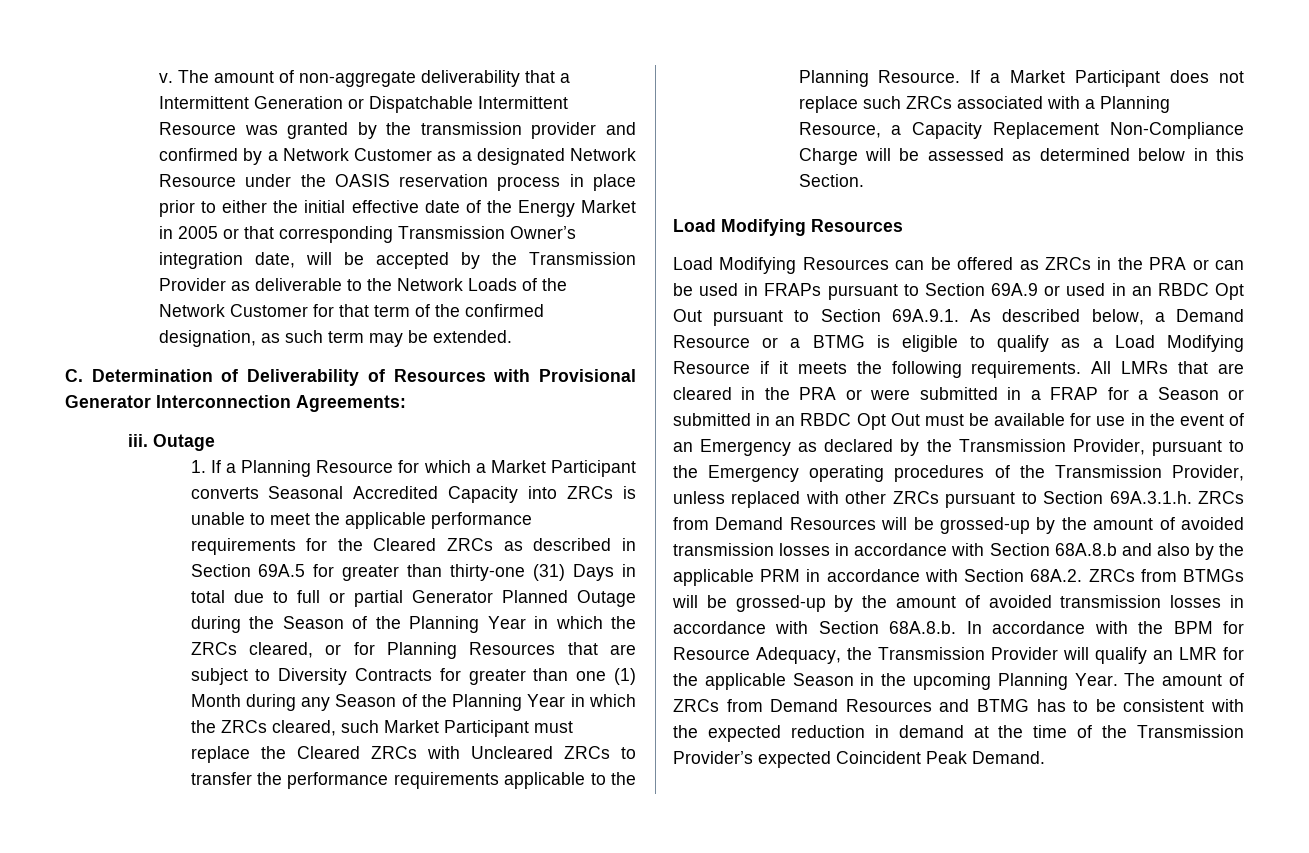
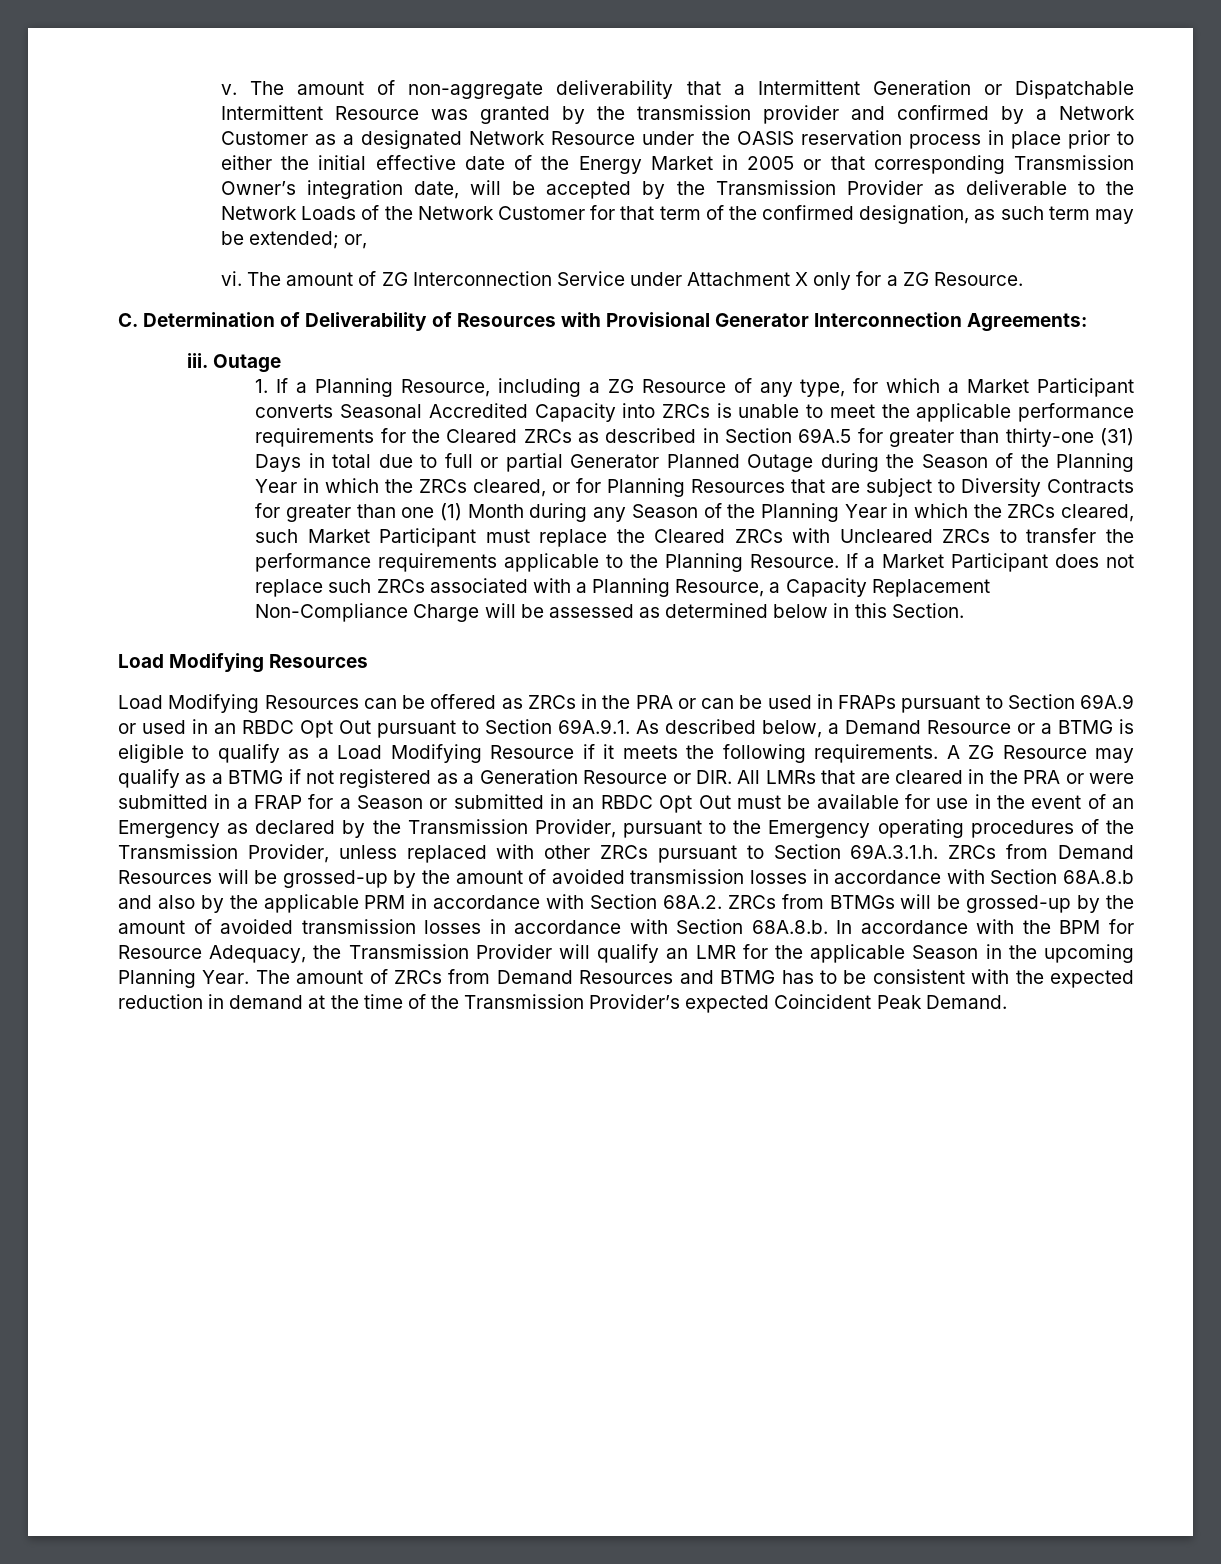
[433,330,513,343] extended. -> [249,231,368,249] [221,271,1023,290] extended; or, // vi. The amount of ZG Interconnection Service under Attachment X only for a ZG Resource.
[316,460,394,473] Resource -> [401,378,846,397] Resource, including a ZG Resource of any type,
(1082, 369) none -> [946,745,1135,763] [118,769,732,788] A ZG Resource may qualify as a BTMG if not registered as a Generation Resource or DIR.

